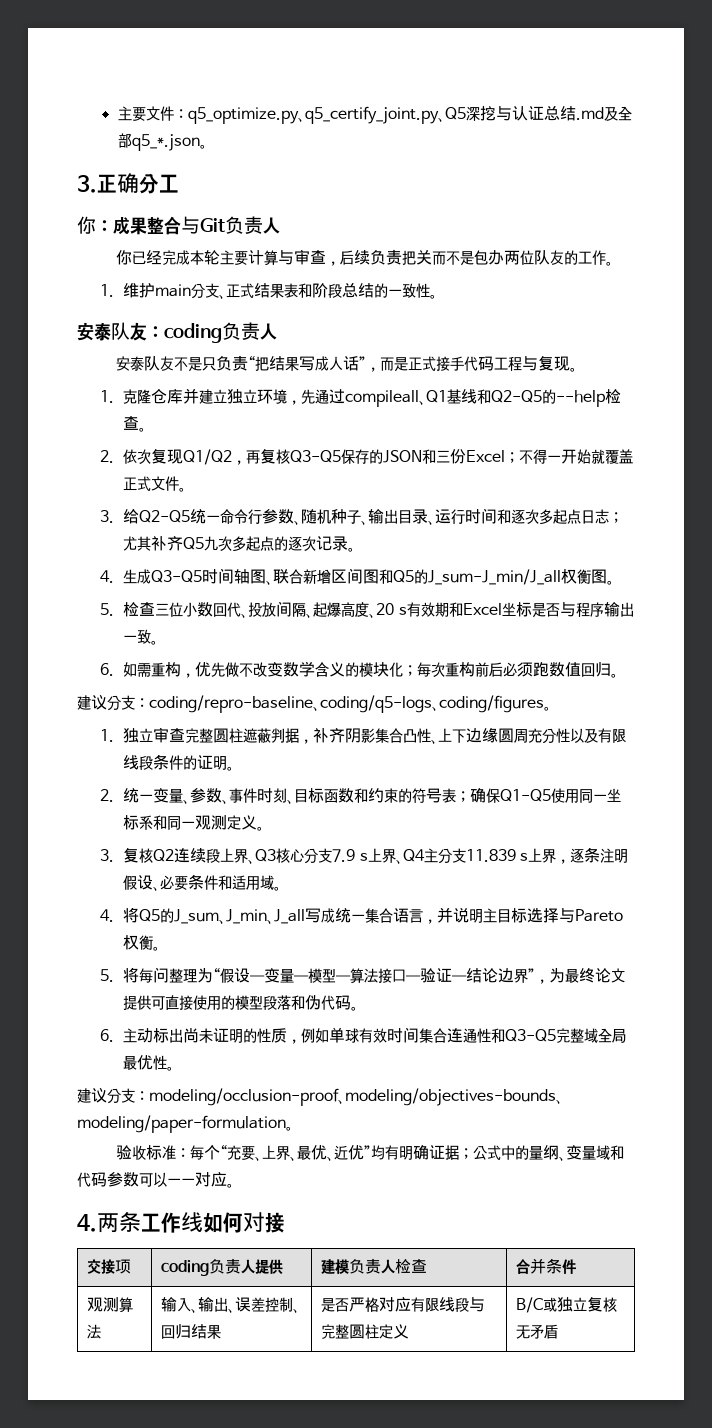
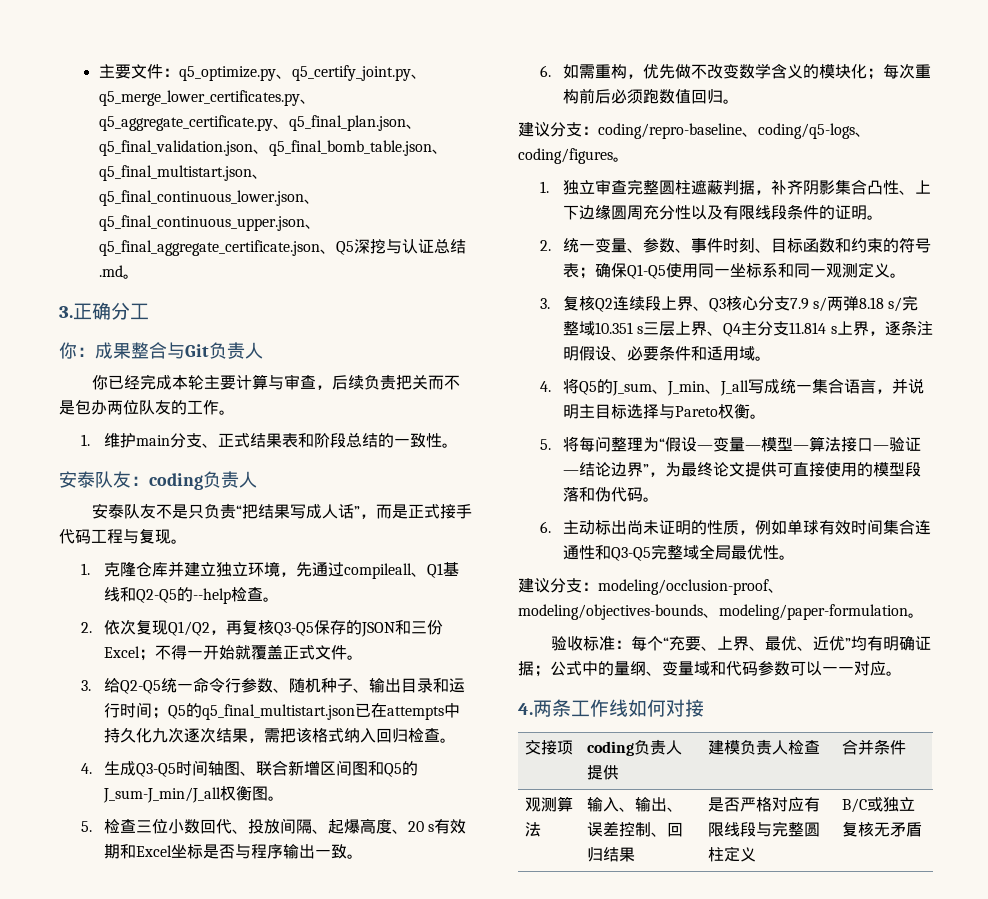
(445, 119) none -> [98,90,316,106] [98,115,422,131] [98,140,448,156] [98,165,268,181] [98,190,320,206] [98,215,321,231] [98,240,336,256] q5_merge_lower_certificates.py、q5_aggregate_certificate.py、q5_final_plan.json、q5_final_validation.json、q5_final_bomb_table.json、q5_final_multistart.json、q5_final_continuous_lower.json、q5_final_continuous_upper.json、q5_final_aggregate_certificate.json、
[603,106,632,121] [117,133,200,151] 及全部q5_*.json -> (123, 271) none
[428,520,436,525] 、 -> [432,678,449,693] 和
[497,509,624,525] [123,536,349,552] 和逐次多起点日志；尤其补齐Q5九次多起点的逐次记录 -> [151,703,460,720] [103,727,440,743] ；Q5的q5_final_multistart.json已在attempts中持久化九次逐次结果，需把该格式纳入回归检查
[359,852,368,861] s -> [812,295,919,312] [562,321,676,336] s/两弹8.18 s/完整域10.351 s三层
[465,849,516,862] 11.839 -> [789,322,827,334] 11.814

